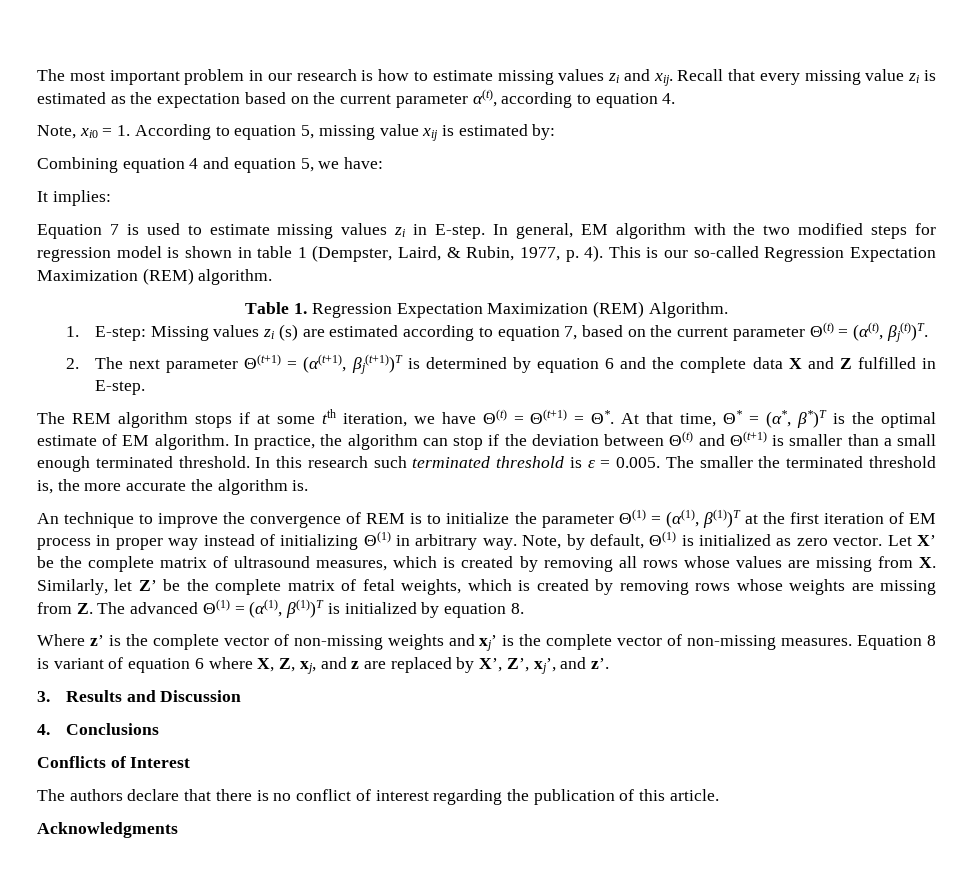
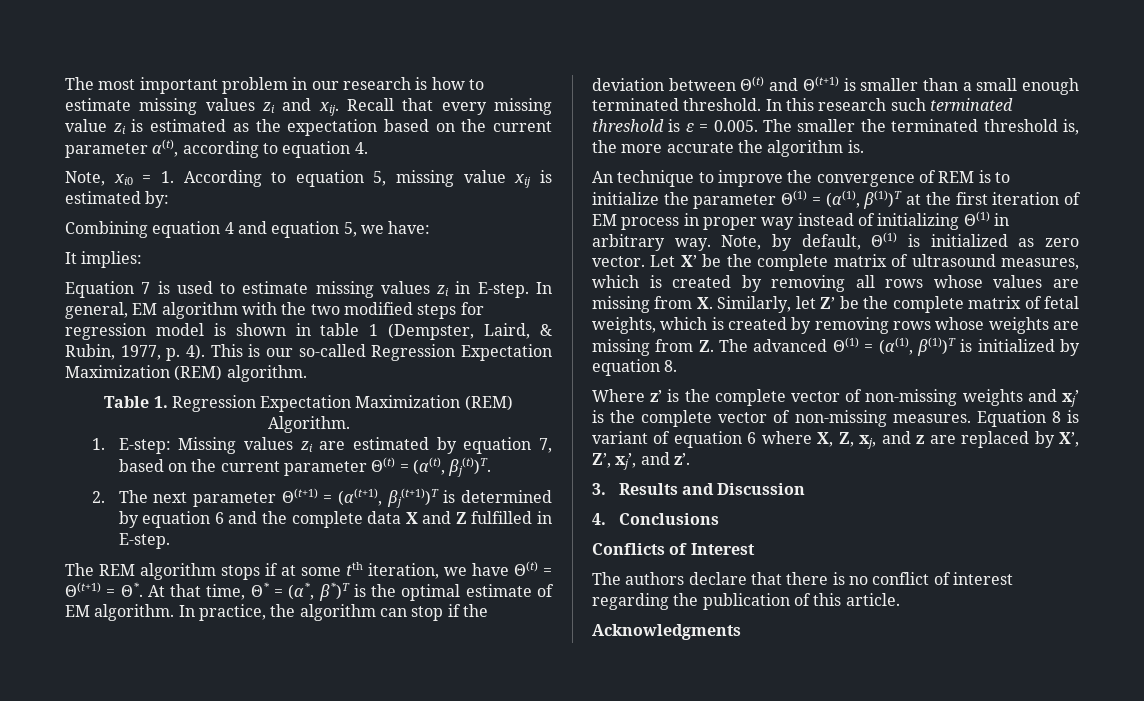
[278,324,298,341] (s) -> (313, 446) none
[403,325,493,341] according to -> [436,437,457,454] by

